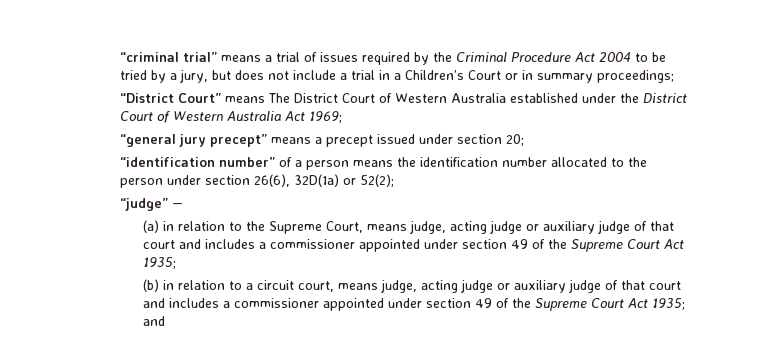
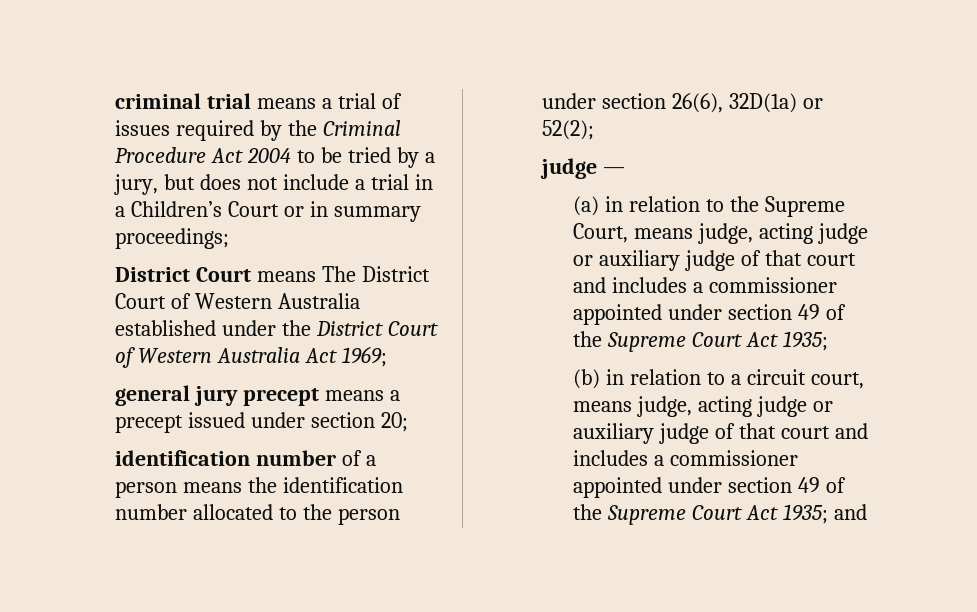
[120,52,218,62] “criminal trial” -> [115,93,252,109] criminal trial
[120,93,222,103] “District Court” -> [115,267,252,282] District Court
[120,134,268,147] “general jury precept” -> [115,385,319,406] general jury precept
[120,157,276,167] “identification number” -> [115,450,337,466] identification number
[120,198,169,211] “judge” -> [540,158,598,179] judge

